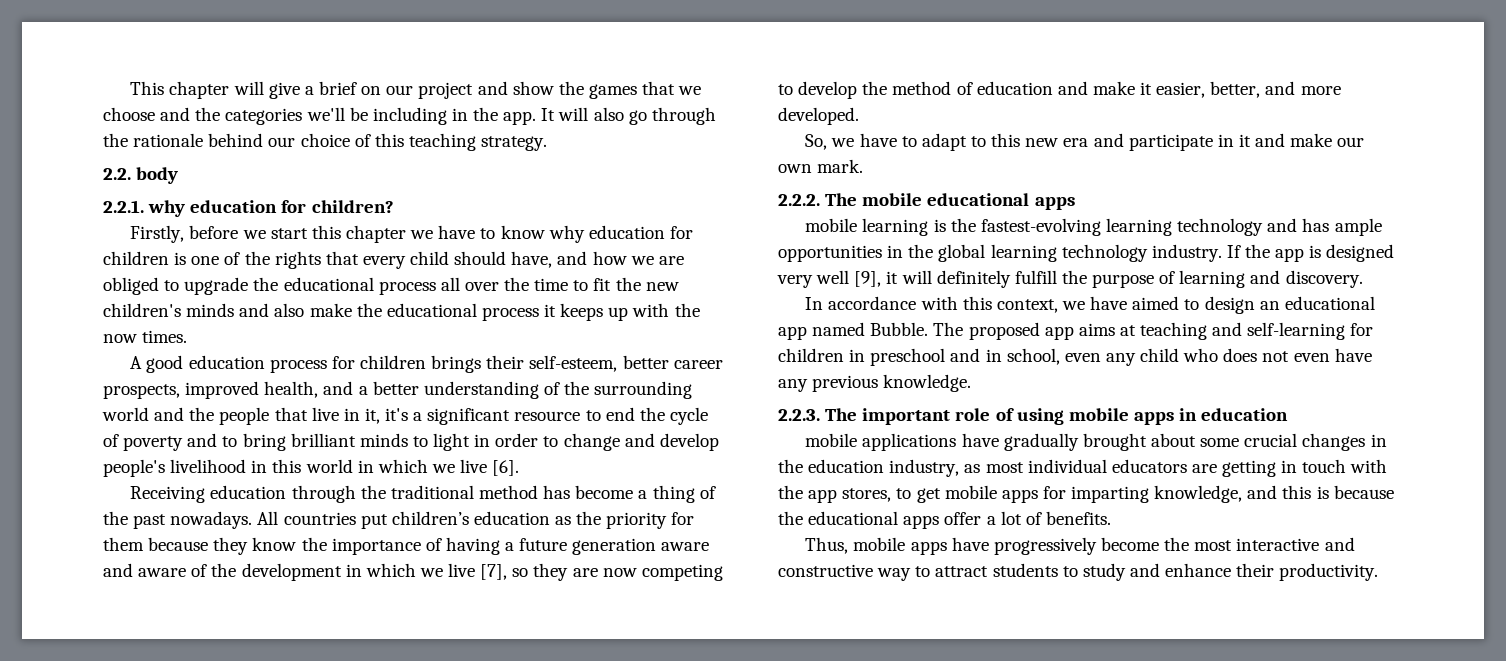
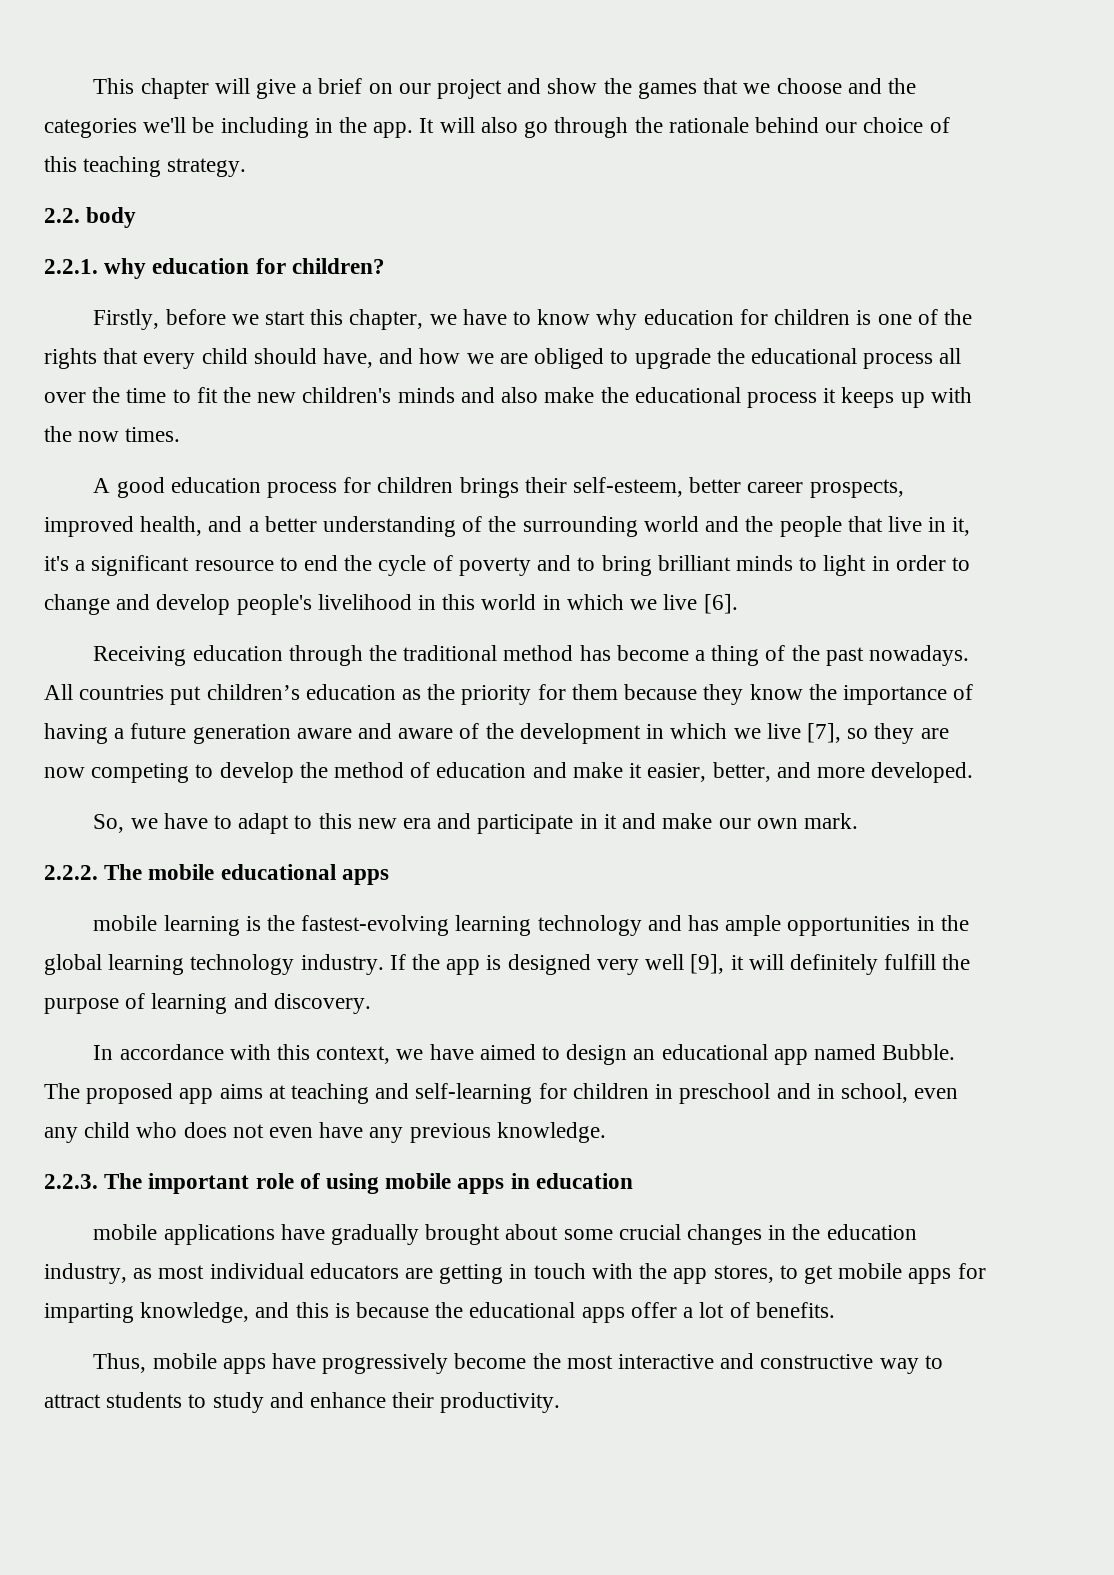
[345,225,406,243] chapter -> [349,309,424,330] chapter,

